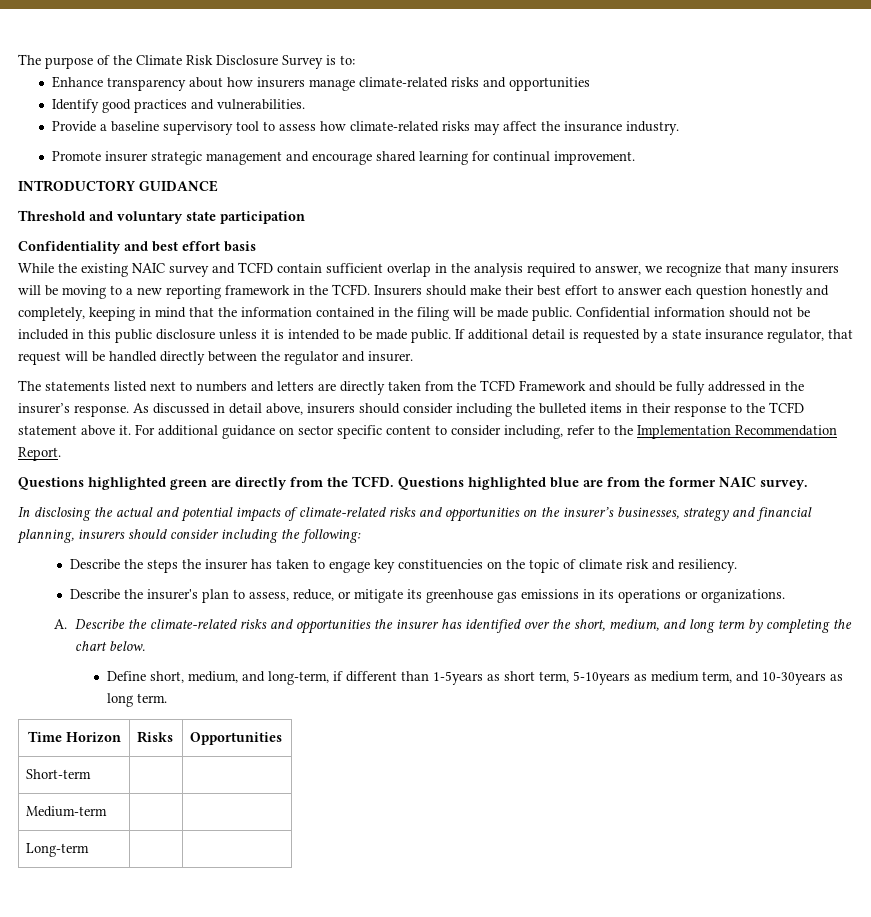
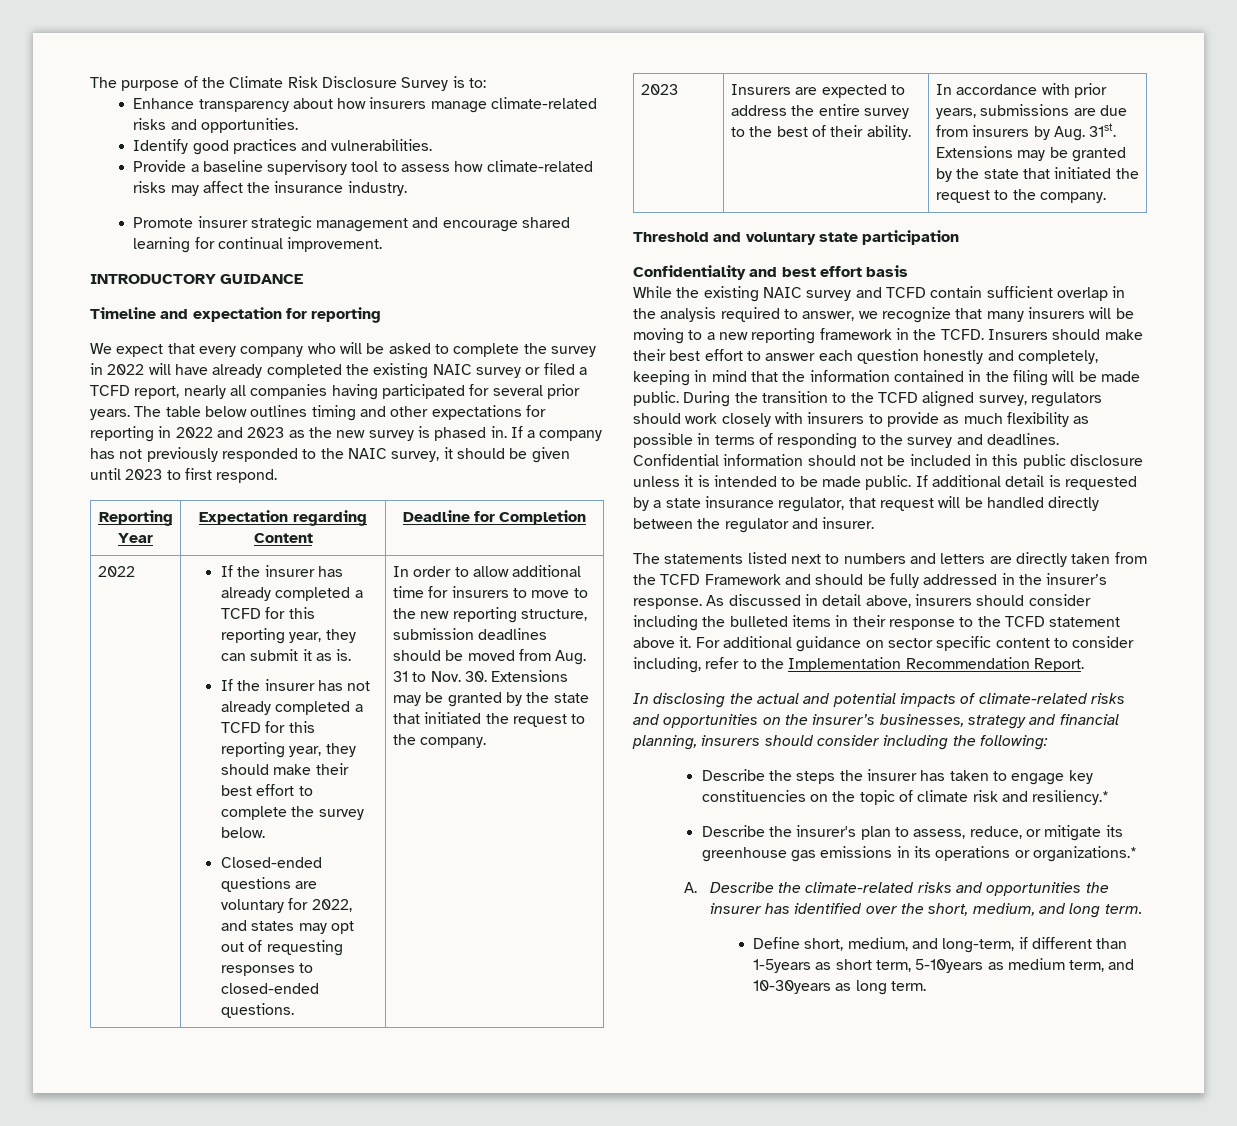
[509,77,591,91] opportunities -> [200,118,298,133] opportunities.
(218, 186) none -> [90,307,382,323] [90,342,596,357] [90,363,587,379] [90,384,580,400] [90,405,546,421] [90,426,603,442] [90,447,570,463] [90,468,278,483] [98,510,173,526] [118,533,153,543] [199,510,367,526] [253,533,313,543] [402,510,587,525] [97,566,135,577] [220,565,343,577] [220,587,363,601] [220,607,315,619] [220,628,356,644] [220,649,352,661] [220,679,371,691] [220,701,363,715] [220,721,315,733] [220,742,356,758] [220,763,349,775] [220,784,313,796] [220,806,364,820] [220,827,265,838] [220,857,322,868] [220,877,318,892] [220,898,352,913] [220,920,354,934] [220,940,343,956] [220,963,314,976] [220,983,319,994] [220,1003,294,1018] [392,565,582,577] [392,586,588,598] [392,607,587,623] [392,628,548,640] [392,649,587,665] [392,670,569,682] [392,692,589,707] [392,712,586,727] [392,734,487,748] [640,84,678,95] [730,84,905,98] [730,104,909,119] [730,125,911,140] [935,83,1107,98] [935,104,1127,119] [935,123,1117,141] [935,146,1126,162] [935,167,1139,182] [935,189,1106,203] // Timeline and expectation for reporting // We expect that every company who will be asked to complete the survey in 2022 will have already completed the existing NAIC survey or filed a TCFD report, nearly all companies having participated for several prior years. The table below outlines timing and other expectations for reporting in 2022 and 2023 as the new survey is phased in. If a company has not previously responded to the NAIC survey, it should be given until 2023 to first respond. // Reporting Year | Expectation regarding Content | Deadline for Completion // 2022 | If the insurer has already completed a TCFD for this reporting year, they can submit it as is. // If the insurer has not already completed a TCFD for this reporting year, they should make their best effort to complete the survey below. // Closed-ended questions are voluntary for 2022, and states may opt out of requesting responses to closed-ended questions. | In order to allow additional time for insurers to move to the new reporting structure, submission deadlines should be moved from Aug. 31 to Nov. 30. Extensions may be granted by the state that initiated the request to the company. // 2023 | Insurers are expected to address the entire survey to the best of their ability. | In accordance with prior years, submissions are due from insurers by Aug. 31st. Extensions may be granted by the state that initiated the request to the company.
(572, 314) none -> [683,391,1102,407] [633,412,1090,427] [633,433,1059,449] During the transition to the TCFD aligned survey, regulators should work closely with insurers to provide as much flexibility as possible in terms of responding to the survey and deadlines.
[18,476,808,490] // Questions highlighted green are directly from the TCFD. Questions highlighted blue are from the former NAIC survey. -> (1084, 665) none
[678,559,738,573] resiliency. -> [1032,790,1110,805] resiliency.*
[701,589,786,603] organizations. -> [1033,846,1138,862] organizations.*
[717,619,852,634] [74,641,145,651] term by completing the chart below. -> [1104,904,1142,914] term.
[27,731,121,743] [137,731,174,743] [190,732,283,745] [26,769,92,779] [26,806,108,817] [26,843,90,857] // Time Horizon | Risks | Opportunities // Short-term | | // Medium-term | | // Long-term | | -> (926, 986) none

